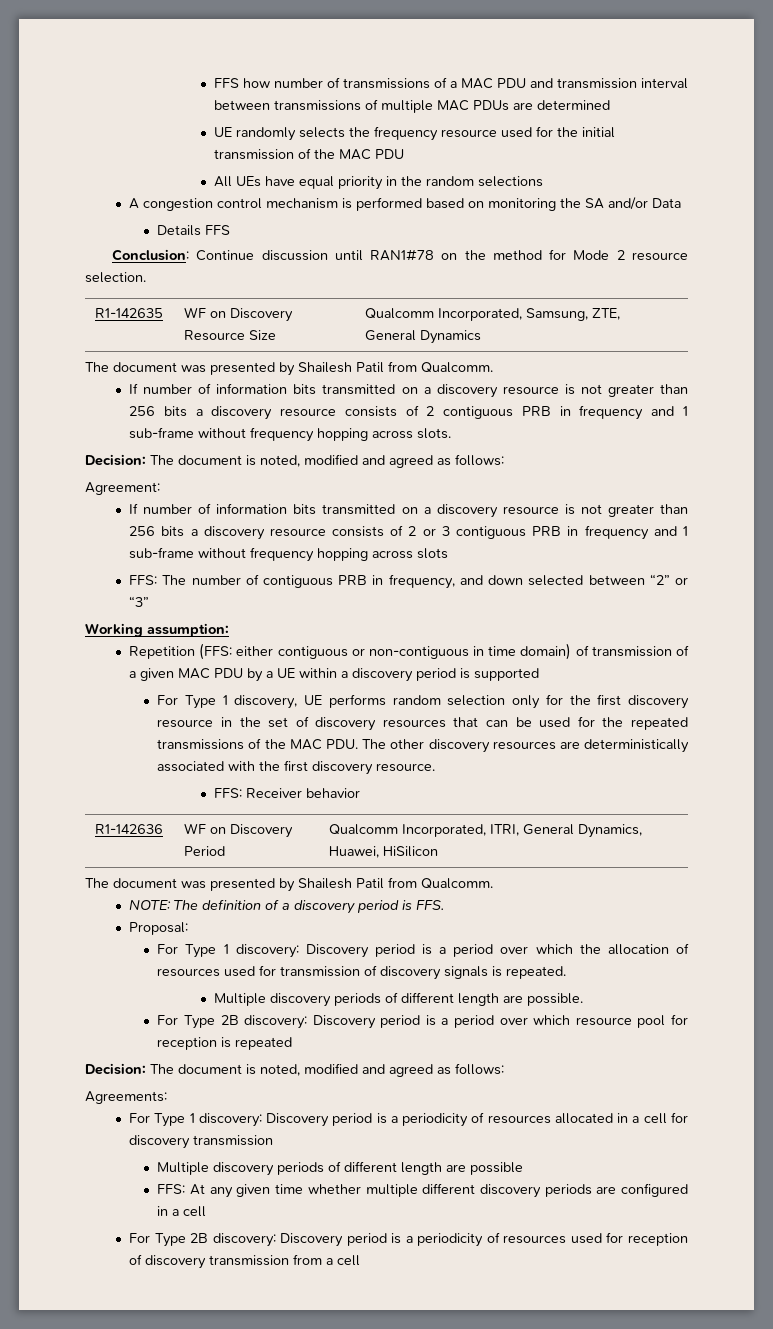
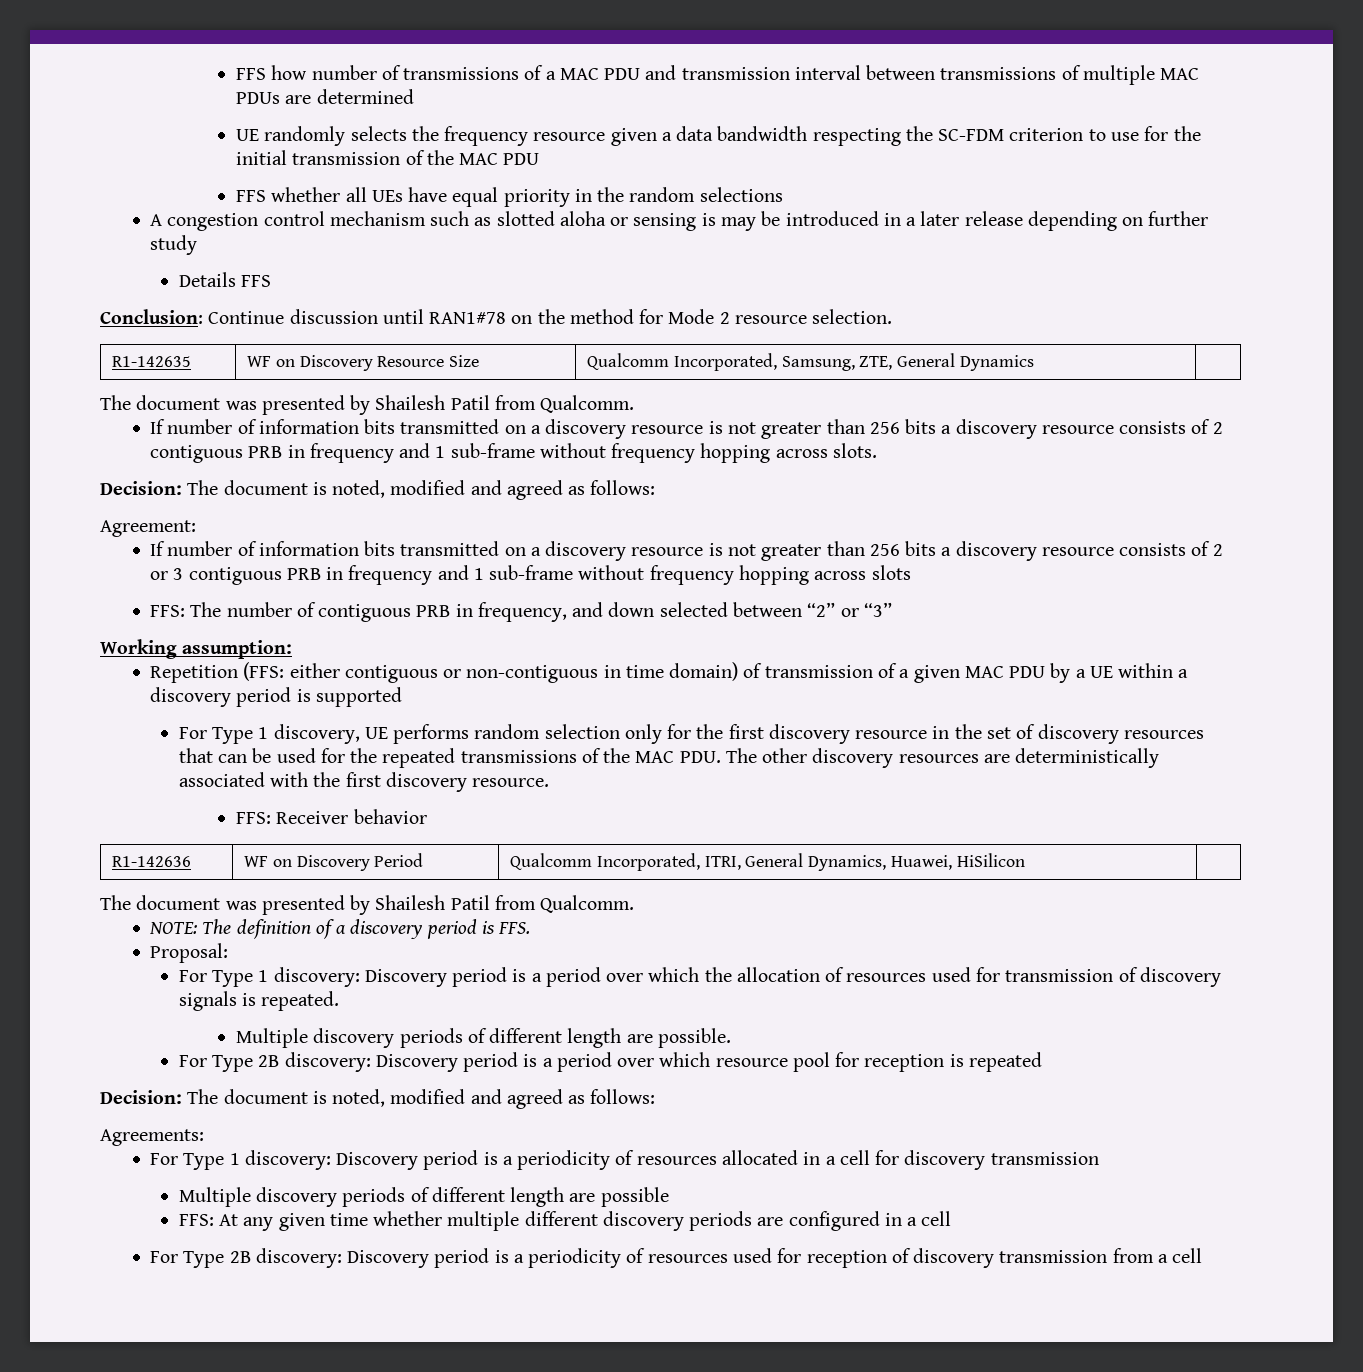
[500,127,532,138] used -> [610,126,1139,146] given a data bandwidth respecting the SC-FDM criterion to use
[213,176,232,187] All -> [236,187,367,202] FFS whether all
[342,197,682,211] is performed based on monitoring the SA and/or Data -> [430,211,1209,231] [150,235,198,255] such as slotted aloha or sensing is may be introduced in a later release depending on further study

